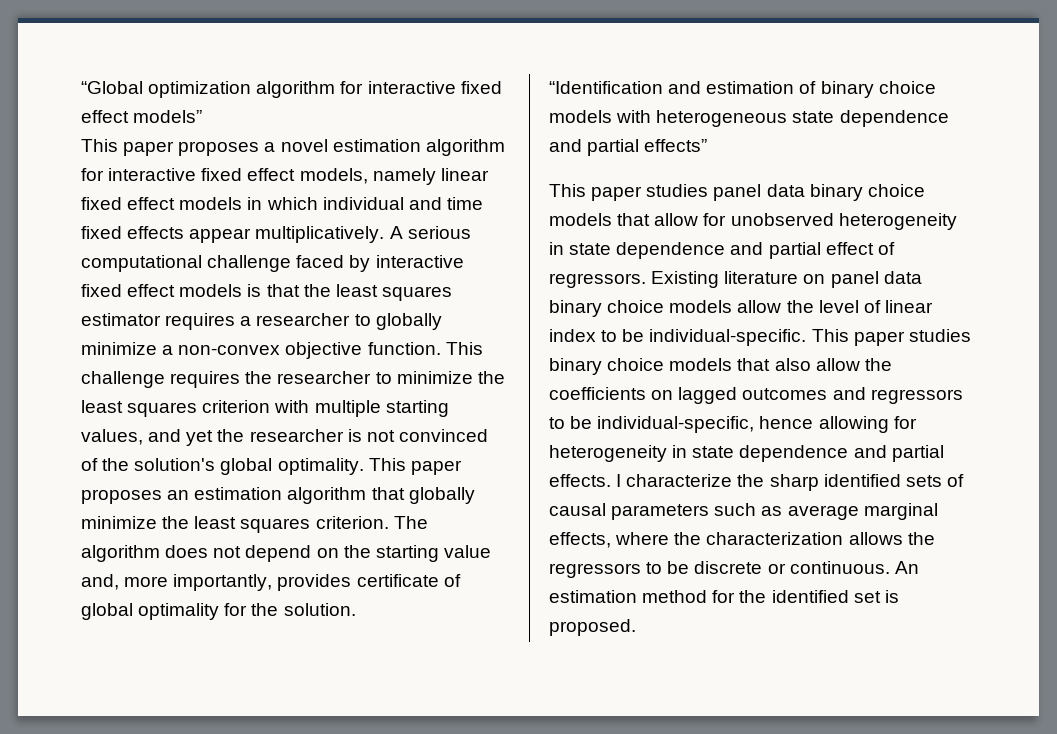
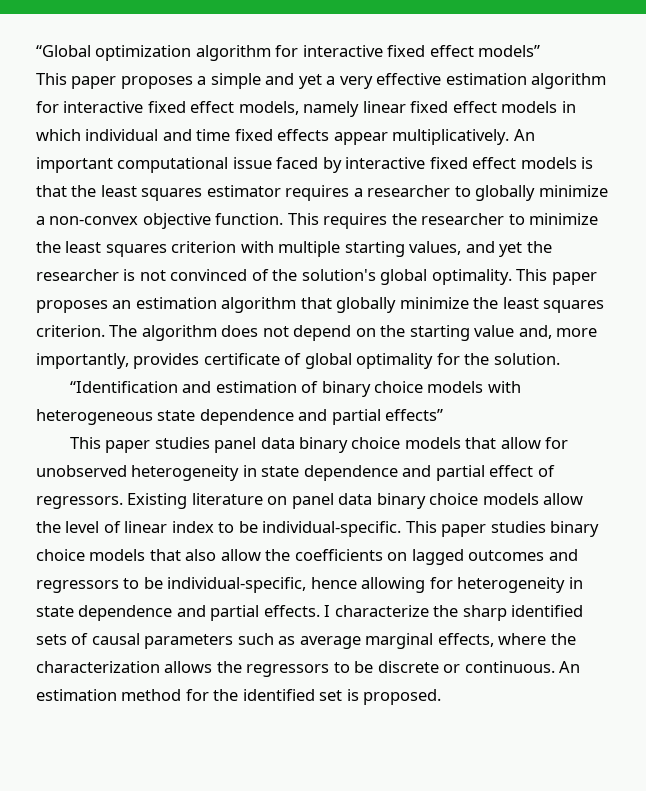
[280,139,328,152] novel -> [210,73,442,89] simple and yet a very effective
[389,226,471,239] [81,255,292,272] A serious computational challenge -> [513,129,535,141] [36,157,272,173] An important computational issue
[81,371,165,388] challenge -> (319, 219) none

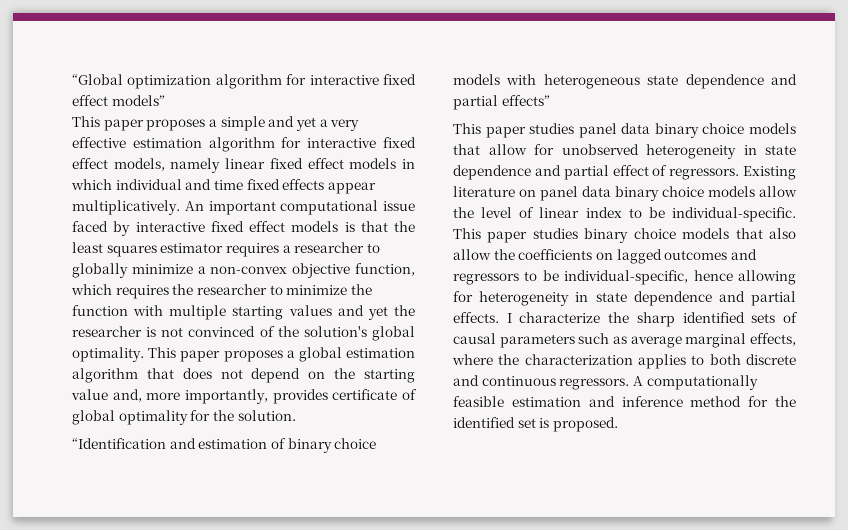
[215,213,319,225] function. This -> [354,263,415,276] [71,284,112,295] function, which
[65,241,237,257] least squares criterion -> [72,305,128,316] function
[409,241,462,255] values, -> [288,305,332,316] values
[112,300,132,309] an -> [286,347,342,362] a global
[336,297,605,313] [36,325,217,341] globally minimize the least squares criterion. The algorithm -> (174, 373) none
[164,661,581,677] [36,689,117,701] allows the regressors to be discrete or continuous. An estimation -> [638,354,796,369] [453,375,758,390] [453,396,683,407] applies to both discrete and continuous regressors. A computationally feasible estimation and inference

